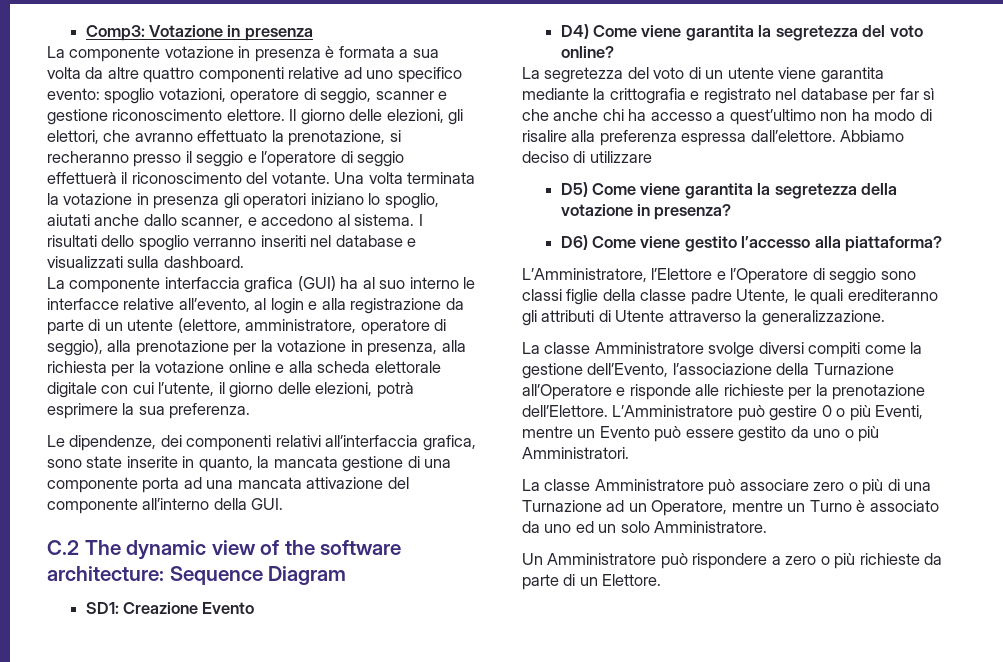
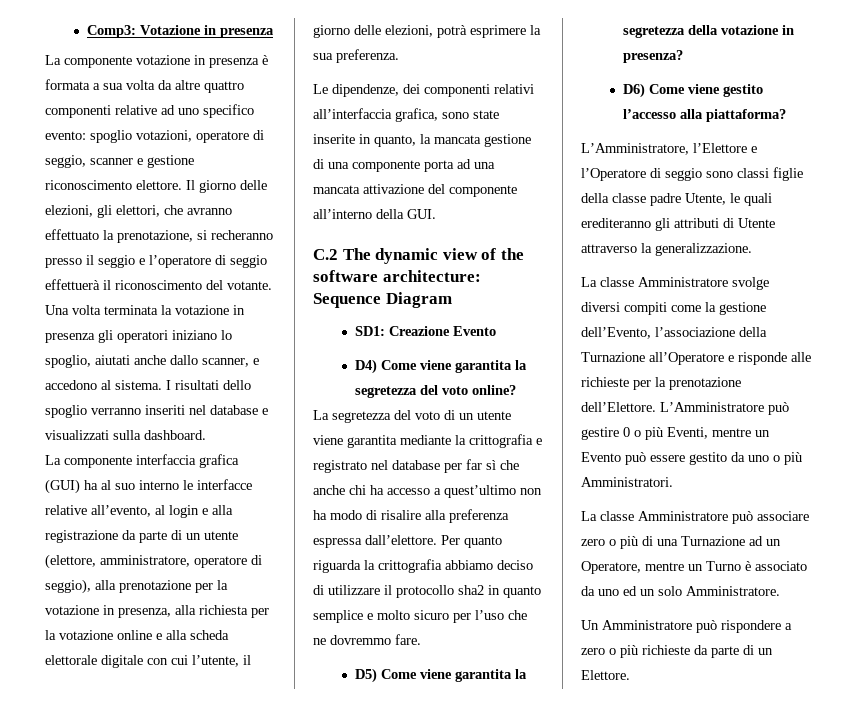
[840,130,905,142] [522,151,652,163] Abbiamo deciso di utilizzare -> [441,535,502,548] [313,559,533,573] [313,585,541,598] [313,610,527,623] [313,634,421,645] Per quanto riguarda la crittografia abbiamo deciso di utilizzare il protocollo sha2 in quanto semplice e molto sicuro per l’uso che ne dovremmo fare.

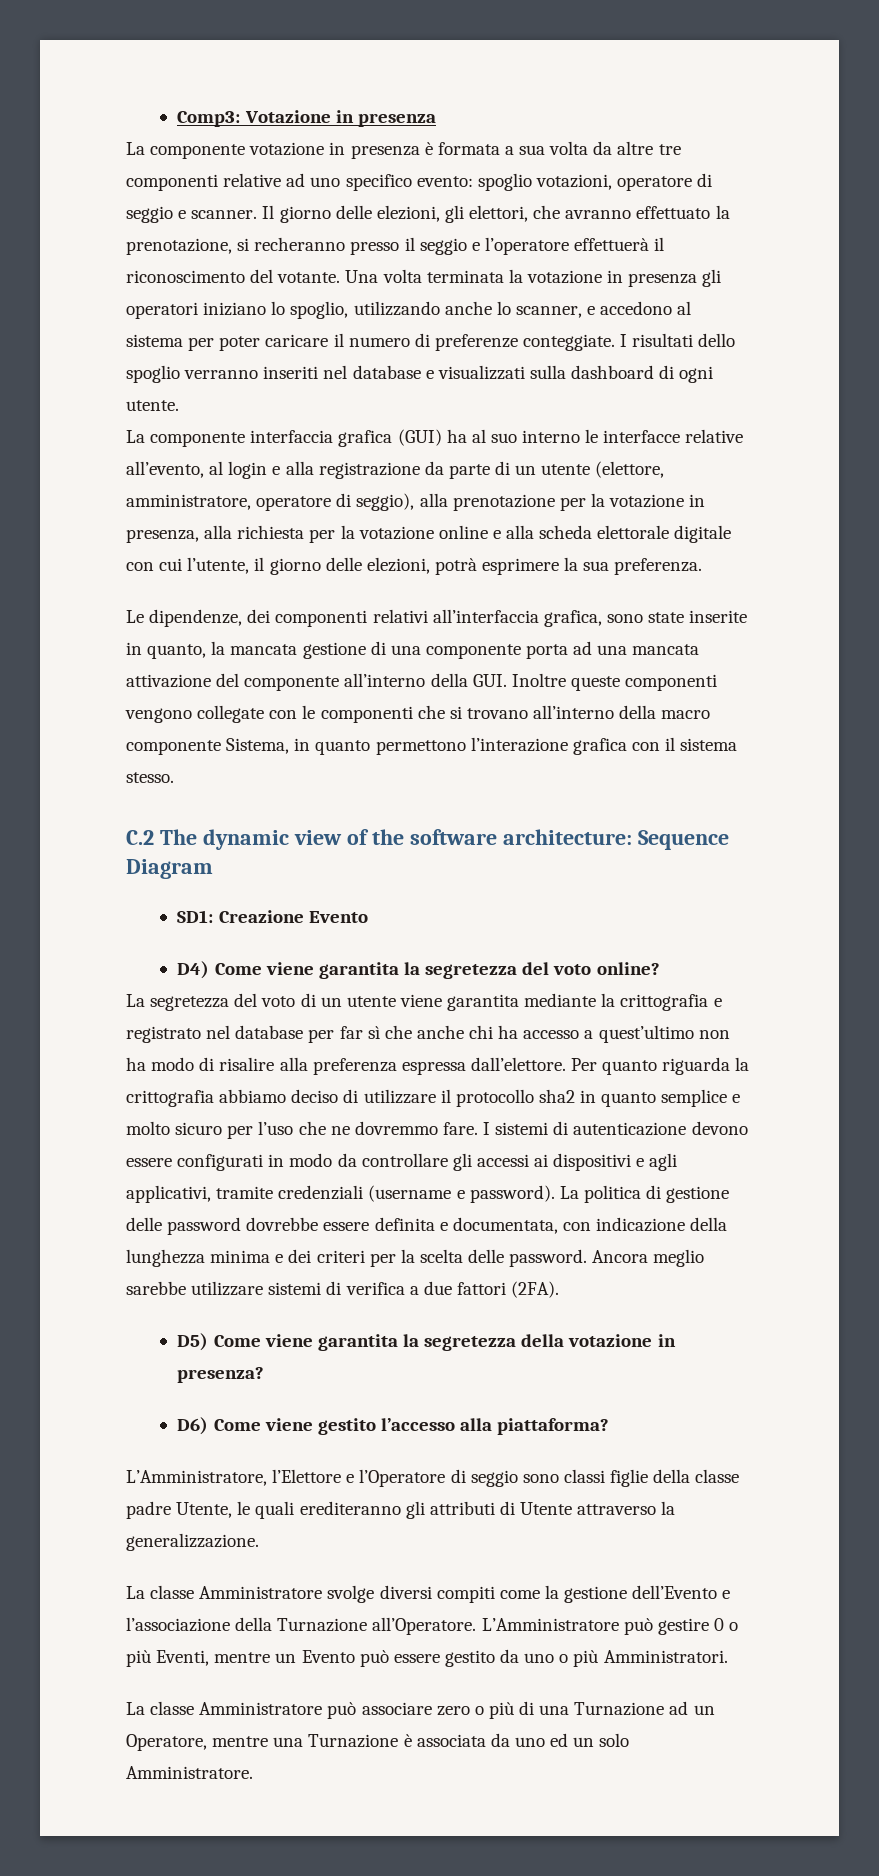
[204,81,244,93] quattro -> [658,144,681,155] tre
[45,155,194,168] [45,180,182,190] seggio, scanner e gestione riconoscimento elettore. -> [126,206,258,223] seggio e scanner.
[215,255,267,268] di seggio -> (569, 246) none
[95,355,198,365] aiutati anche dallo -> [353,301,511,316] utilizzando anche lo
[115,380,162,390] sistema. -> [126,333,616,351] sistema per poter caricare il numero di preferenze conteggiate.
[144,430,206,440] dashboard. -> [571,365,714,383] [126,400,179,411] dashboard di ogni utente.
(436, 214) none -> [511,673,718,691] [125,705,711,723] [126,737,738,755] [126,772,174,783] Inoltre queste componenti vengono collegate con le componenti che si trovano all’interno della macro componente Sistema, in quanto permettono l’interazione grafica con il sistema stesso.
(421, 639) none -> [483,1121,748,1136] [126,1153,678,1171] [126,1185,730,1203] [126,1217,728,1235] [126,1249,705,1267] [126,1281,560,1298] I sistemi di autenticazione devono essere configurati in modo da controllare gli accessi ai dispositivi e agli applicativi, tramite credenziali (username e password). La politica di gestione delle password dovrebbe essere definita e documentata, con indicazione della lunghezza minima e dei criteri per la scelta delle password. Ancora meglio sarebbe utilizzare sistemi di verifica a due fattori (2FA).
[581,327,651,339] dell’Evento, -> [632,1585,731,1599] dell’Evento e
[649,352,811,365] [581,377,741,390] [581,402,656,412] all’Operatore e risponde alle richieste per la prenotazione dell’Elettore. -> [372,1617,477,1635] all’Operatore.
[688,561,807,571] un Turno è associato -> [273,1734,486,1748] una Turnazione è associata
[581,620,792,633] [581,645,773,658] [581,670,630,680] // Un Amministratore può rispondere a zero o più richieste da parte di un Elettore. -> (253, 1772) none

